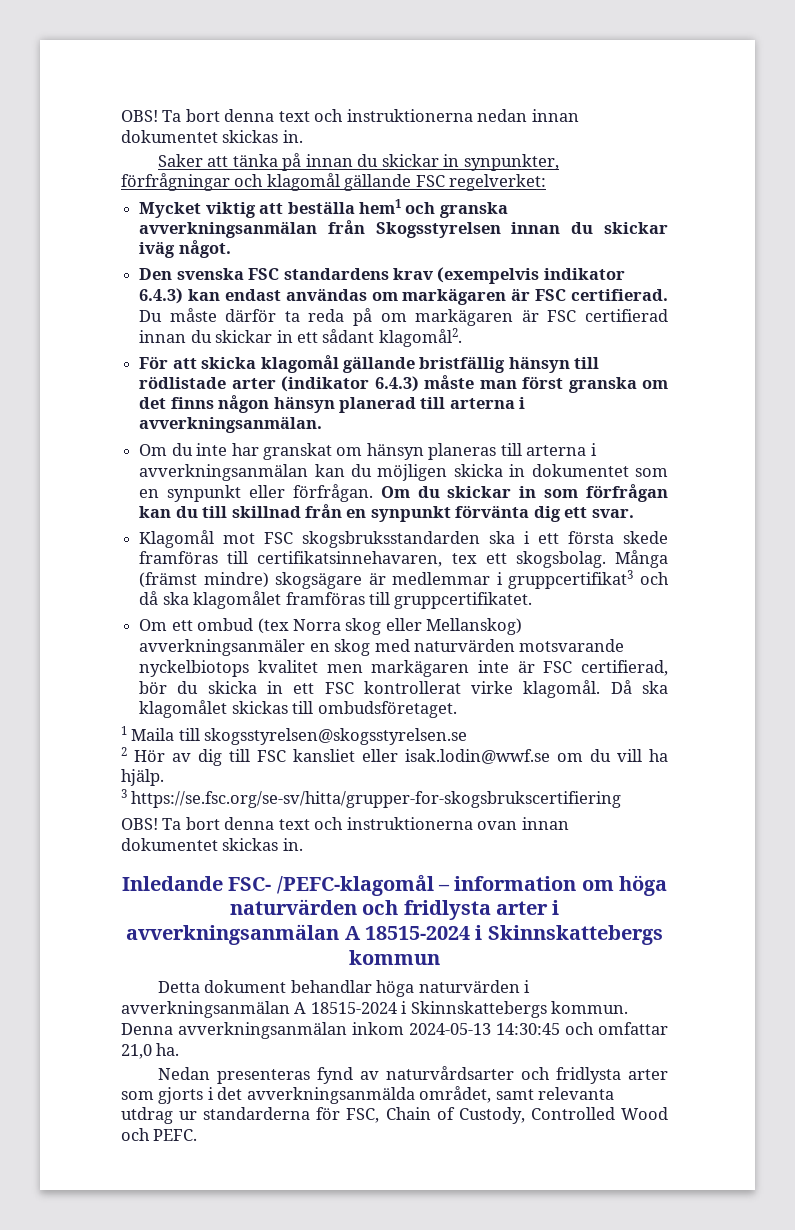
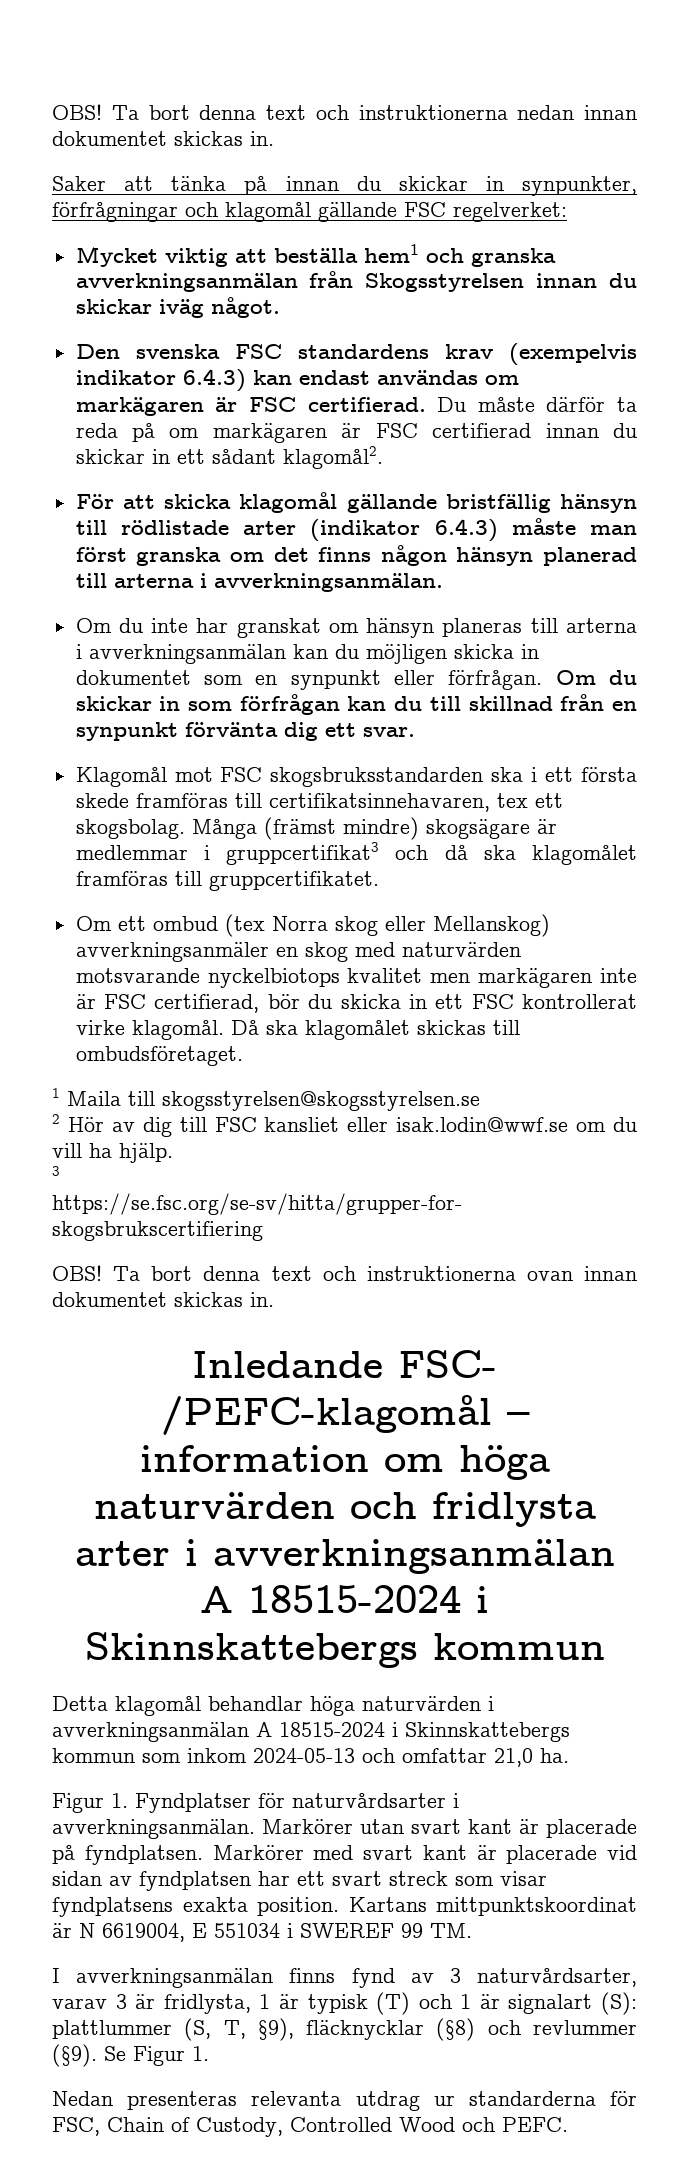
[204,980,287,993] dokument -> [115,1696,201,1716] klagomål
[551,1001,629,1014] [121,1022,347,1039] kommun. Denna avverkningsanmälan -> [52,1748,181,1763] kommun som
[496,1023,560,1035] 14:30:45 -> (355, 1755) none
[157,1066,668,1084] [121,1086,534,1104] Nedan presenteras fynd av naturvårdsarter och fridlysta arter som gjorts i det avverkningsanmälda området, samt -> [52,1793,459,1813] [52,1819,637,1839] [52,1845,637,1865] [52,1871,547,1891] [52,1897,637,1917] [52,1923,472,1942] [52,1968,637,1988] [52,1992,637,2015] [52,2018,637,2041] [52,2044,209,2067] [52,2091,238,2110] Figur 1. Fyndplatser för naturvårdsarter i avverkningsanmälan. Markörer utan svart kant är placerade på fyndplatsen. Markörer med svart kant är placerade vid sidan av fyndplatsen har ett svart streck som visar fyndplatsens exakta position. Kartans mittpunktskoordinat är N 6619004, E 551034 i SWEREF 99 TM. // I avverkningsanmälan finns fynd av 3 naturvårdsarter, varav 3 är fridlysta, 1 är typisk (T) och 1 är signalart (S): plattlummer (S, T, §9), fläcknycklar (§8) och revlummer (§9). Se Figur 1. // Nedan presenteras

